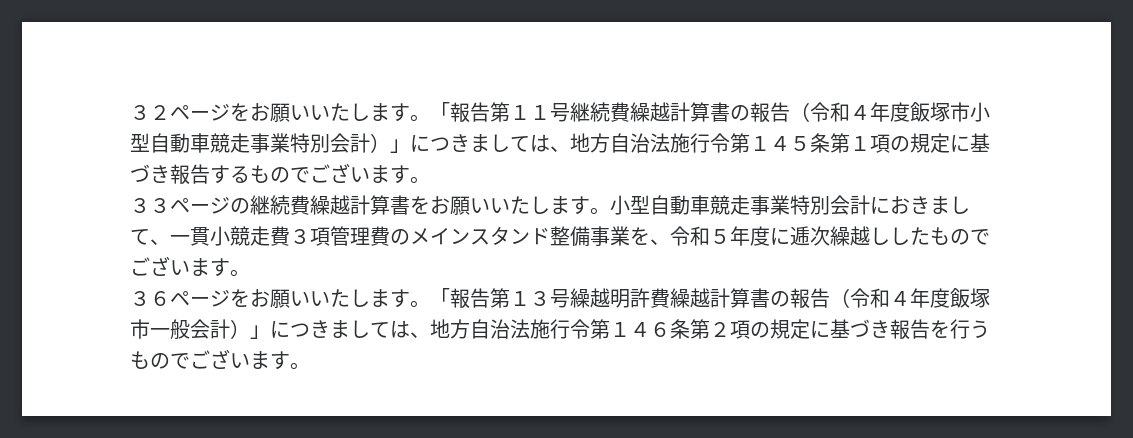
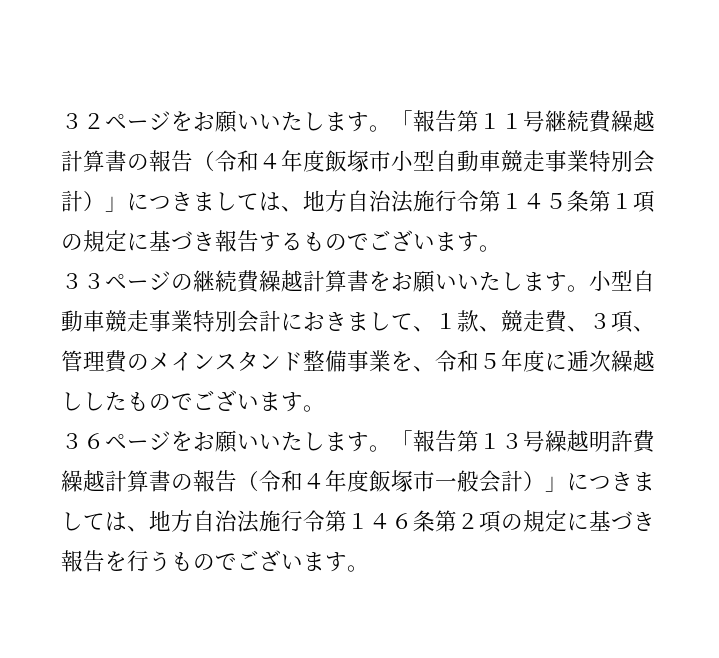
[170,226,330,246] 一貫小競走費３項 -> [435,310,655,333] １款、競走費、３項、

